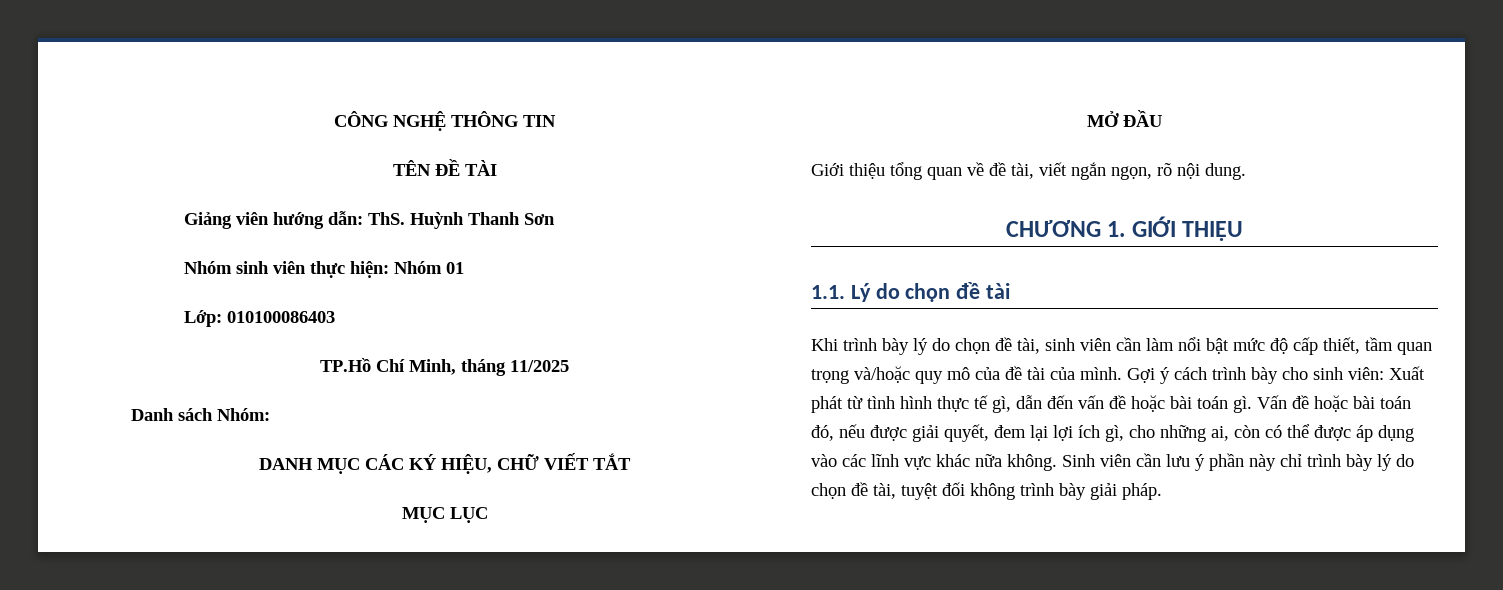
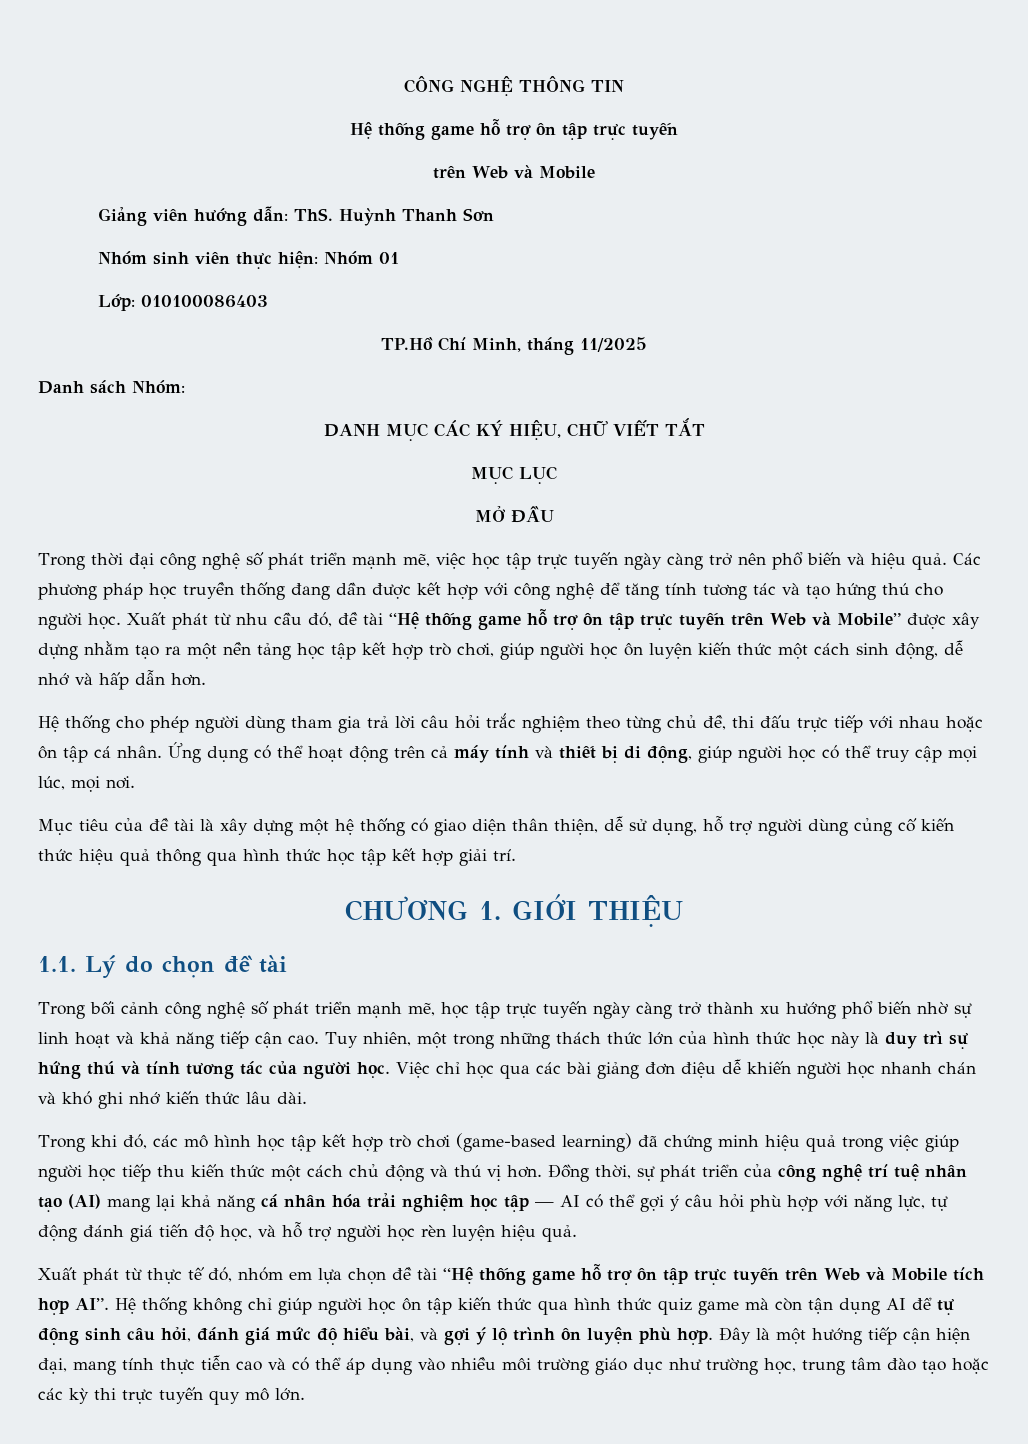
[392,159,497,176] TÊN ĐỀ TÀI -> [350,119,678,140] [433,165,595,179] Hệ thống game hỗ trợ ôn tập trực tuyến // trên Web và Mobile
[811,162,1246,180] Giới thiệu tổng quan về đề tài, viết ngắn ngọn, rõ nội dung. -> [38,552,981,570] [38,582,943,600] [38,609,980,630] [38,640,963,660] [38,670,206,690] [38,713,983,733] [38,742,977,763] [38,776,135,792] [38,816,954,836] [38,848,516,866] Trong thời đại công nghệ số phát triển mạnh mẽ, việc học tập trực tuyến ngày càng trở nên phổ biến và hiệu quả. Các phương pháp học truyền thống đang dần được kết hợp với công nghệ để tăng tính tương tác và tạo hứng thú cho người học. Xuất phát từ nhu cầu đó, đề tài “Hệ thống game hỗ trợ ôn tập trực tuyến trên Web và Mobile” được xây dựng nhằm tạo ra một nền tảng học tập kết hợp trò chơi, giúp người học ôn luyện kiến thức một cách sinh động, dễ nhớ và hấp dẫn hơn. // Hệ thống cho phép người dùng tham gia trả lời câu hỏi trắc nghiệm theo từng chủ đề, thi đấu trực tiếp với nhau hoặc ôn tập cá nhân. Ứng dụng có thể hoạt động trên cả máy tính và thiết bị di động, giúp người học có thể truy cập mọi lúc, mọi nơi. // Mục tiêu của đề tài là xây dựng một hệ thống có giao diện thân thiện, dễ sử dụng, hỗ trợ người dùng củng cố kiến thức hiệu quả thông qua hình thức học tập kết hợp giải trí.
[811,337,1432,355] [811,366,1425,384] [811,395,1411,413] [811,424,1351,442] Khi trình bày lý do chọn đề tài, sinh viên cần làm nổi bật mức độ cấp thiết, tầm quan trọng và/hoặc quy mô của đề tài của mình. Gợi ý cách trình bày cho sinh viên: Xuất phát từ tình hình thực tế gì, dẫn đến vấn đề hoặc bài toán gì. Vấn đề hoặc bài toán đó, nếu được giải quyết, đem lại lợi ích gì, cho những ai, còn có thể được -> [38,1001,972,1019] [38,1031,969,1049] [38,1059,976,1079] [38,1091,307,1109] [38,1133,959,1152] [38,1164,967,1182] [38,1193,948,1212] [38,1222,577,1242] [38,1264,984,1285] [38,1297,955,1315] [38,1327,970,1345] [38,1355,341,1375] Trong bối cảnh công nghệ số phát triển mạnh mẽ, học tập trực tuyến ngày càng trở thành xu hướng phổ biến nhờ sự linh hoạt và khả năng tiếp cận cao. Tuy nhiên, một trong những thách thức lớn của hình thức học này là duy trì sự hứng thú và tính tương tác của người học. Việc chỉ học qua các bài giảng đơn điệu dễ khiến người học nhanh chán và khó ghi nhớ kiến thức lâu dài. // Trong khi đó, các mô hình học tập kết hợp trò chơi (game-based learning) đã chứng minh hiệu quả trong việc giúp người học tiếp thu kiến thức một cách chủ động và thú vị hơn. Đồng thời, sự phát triển của công nghệ trí tuệ nhân tạo (AI) mang lại khả năng cá nhân hóa trải nghiệm học tập — AI có thể gợi ý câu hỏi phù hợp với năng lực, tự động đánh giá tiến độ học, và hỗ trợ người học rèn luyện hiệu quả. // Xuất phát từ thực tế đó, nhóm em lựa chọn đề tài “Hệ thống game hỗ trợ ôn tập trực tuyến trên Web và Mobile tích hợp AI”. Hệ thống không chỉ giúp người học ôn tập kiến thức qua hình thức quiz game mà còn tận dụng AI để tự động sinh câu hỏi, đánh giá mức độ hiểu bài, và gợi ý lộ trình ôn luyện phù hợp. Đây là một hướng tiếp cận hiện đại, mang tính thực tiễn cao và có thể
[842,453,1414,471] [811,482,1162,500] các lĩnh vực khác nữa không. Sinh viên cần lưu ý phần này chỉ trình bày lý do chọn đề tài, tuyệt đối không trình bày giải pháp. -> [451,1357,989,1375] [38,1387,305,1405] nhiều môi trường giáo dục như trường học, trung tâm đào tạo hoặc các kỳ thi trực tuyến quy mô lớn.

